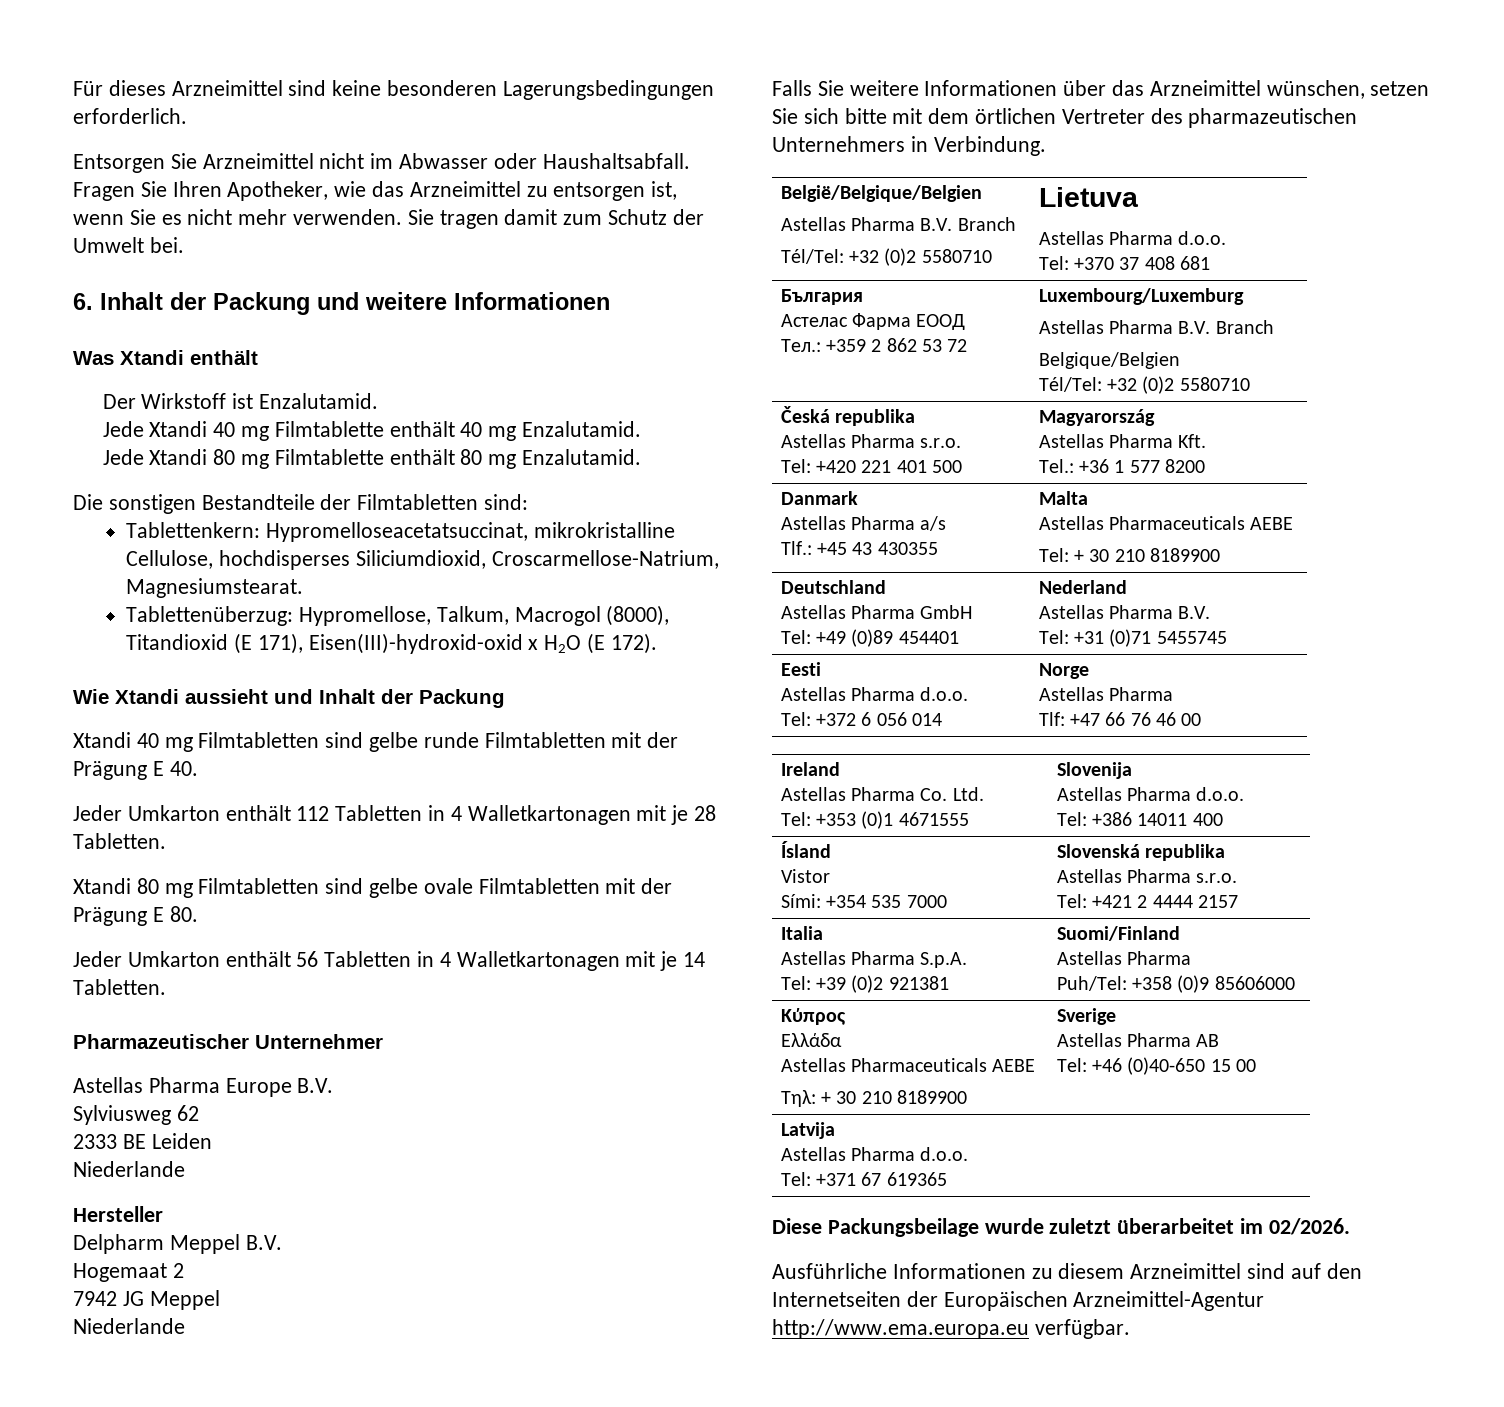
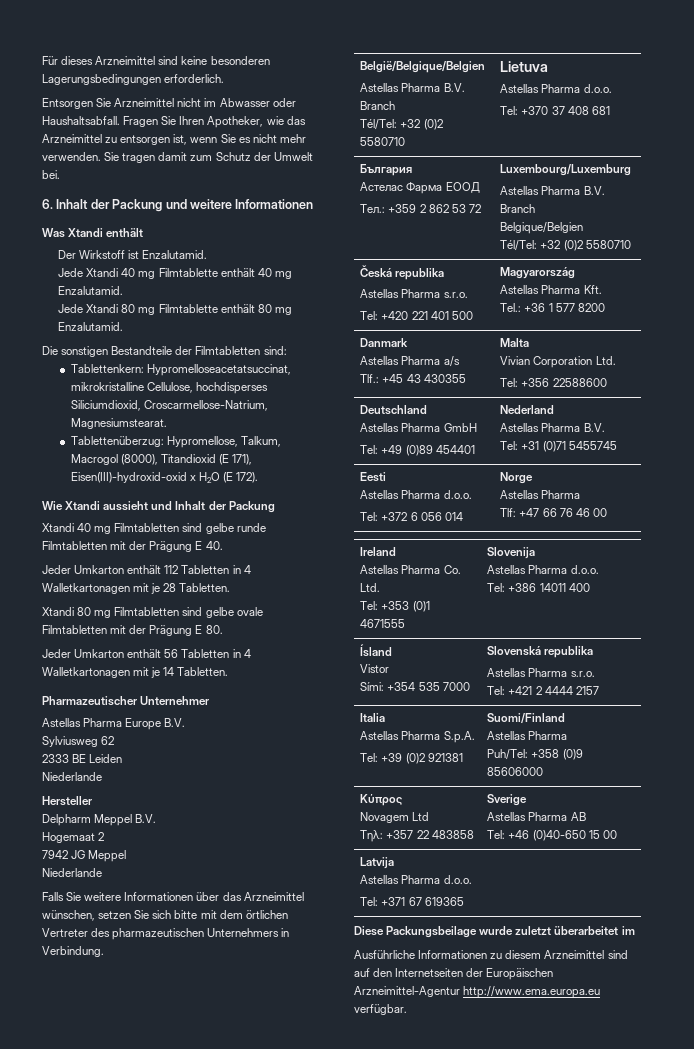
[1038,516,1294,530] [1038,548,1220,562] Astellas Pharmaceuticals AEBE // Tel: + 30 210 8189900 -> [500,356,616,368] [500,378,607,387] Vivian Corporation Ltd. // Tel: +356 22588600
[780,1033,842,1047] [780,1058,1036,1072] [780,1090,967,1107] Ελλάδα // Astellas Pharmaceuticals AEBE // Τηλ: + 30 210 8189900 -> [360,812,430,823] [360,830,474,842] Novagem Ltd // Τηλ: +357 22 483858
[1268,1218,1350,1235] 02/2026. -> (635, 930) none

